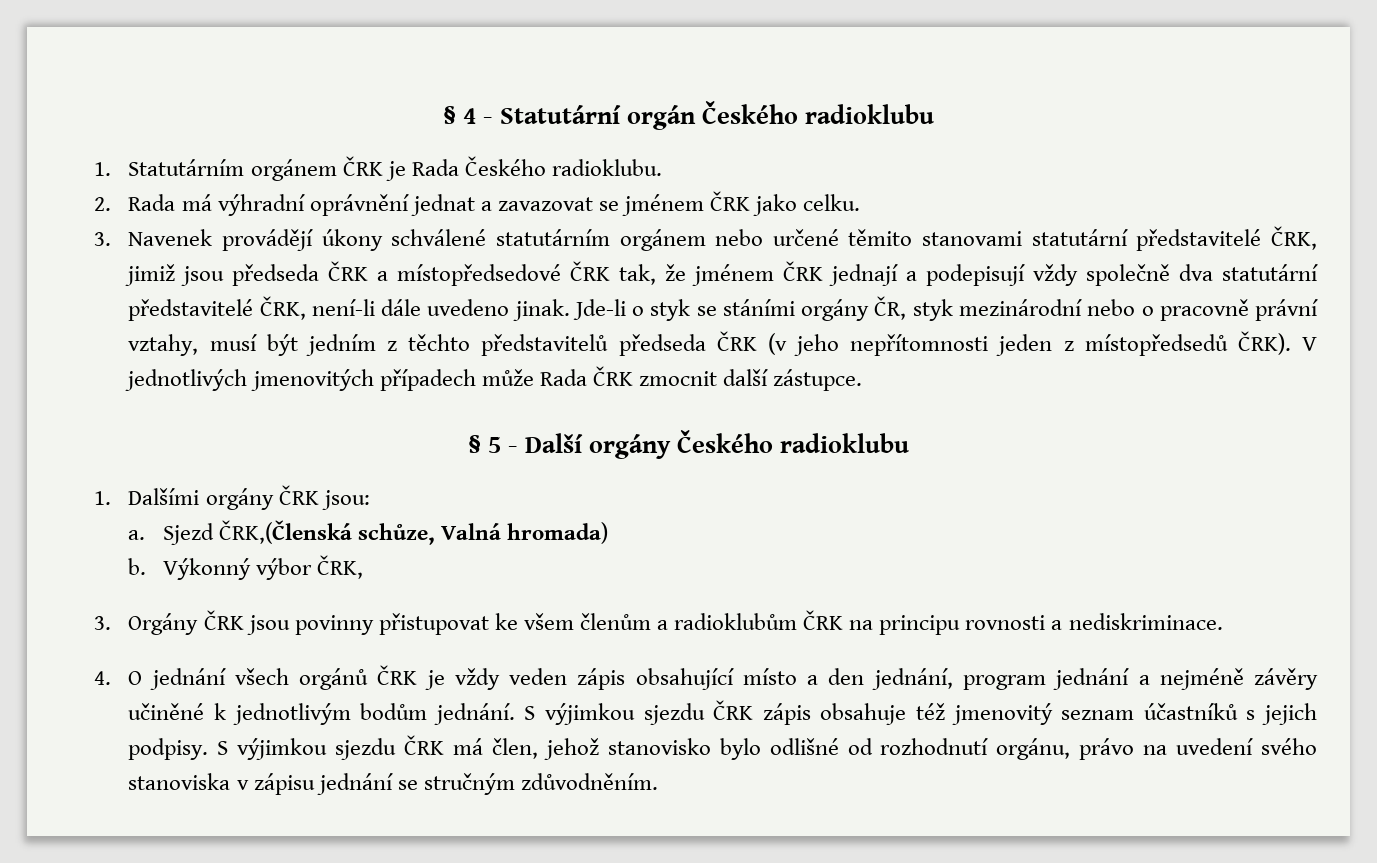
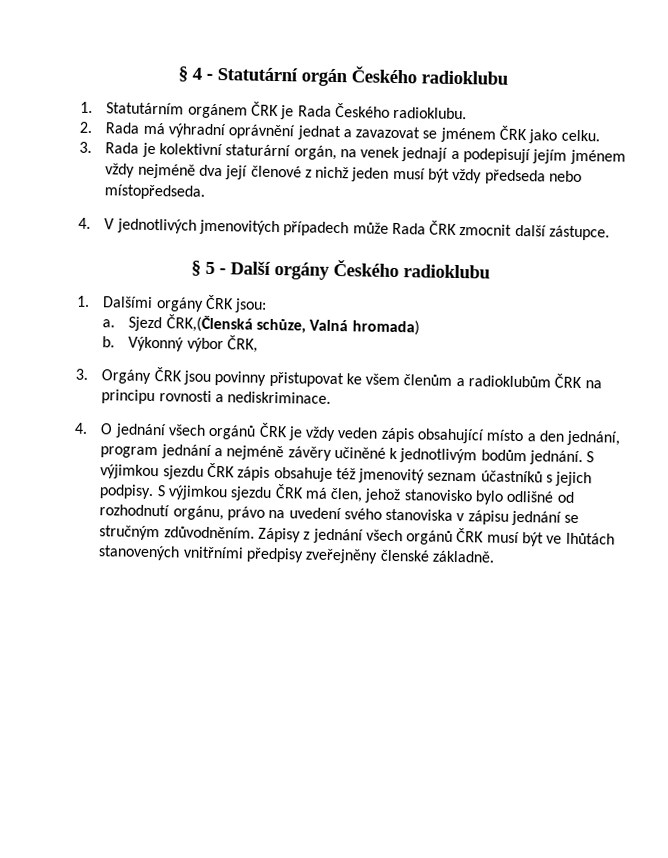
[128,226,1317,251] [125,261,1318,286] [128,296,1318,321] [128,331,1291,356] Navenek provádějí úkony schválené statutárním orgánem nebo určené těmito stanovami statutární představitelé ČRK, jimiž jsou předseda ČRK a místopředsedové ČRK tak, že jménem ČRK jednají a podepisují vždy společně dva statutární představitelé ČRK, není-li dále uvedeno jinak. Jde-li o styk se stáními orgány ČR, styk mezinárodní nebo o pracovně právní vztahy, musí být jedním z těchto představitelů předseda ČRK (v jeho nepřítomnosti jeden z místopředsedů ČRK). -> [105,142,626,165] [105,163,583,185] [104,184,206,200] [78,217,92,229] Rada je kolektivní staturární orgán, na venek jednají a podepisují jejím jménem vždy nejméně dva její členové z nichž jeden musí být vždy předseda nebo místopředseda. // 4.
(658, 781) none -> [257,527,615,547] [98,545,495,564] Zápisy z jednání všech orgánů ČRK musí být ve lhůtách stanovených vnitřními předpisy zveřejněny členské základně.

